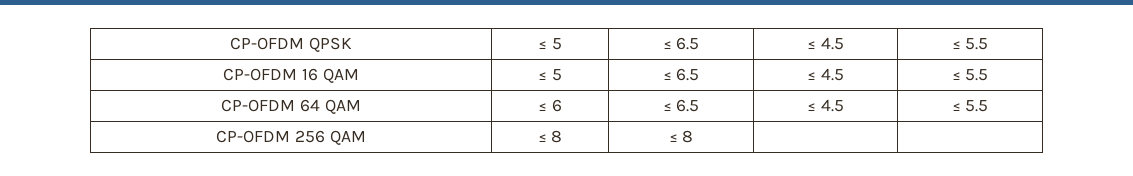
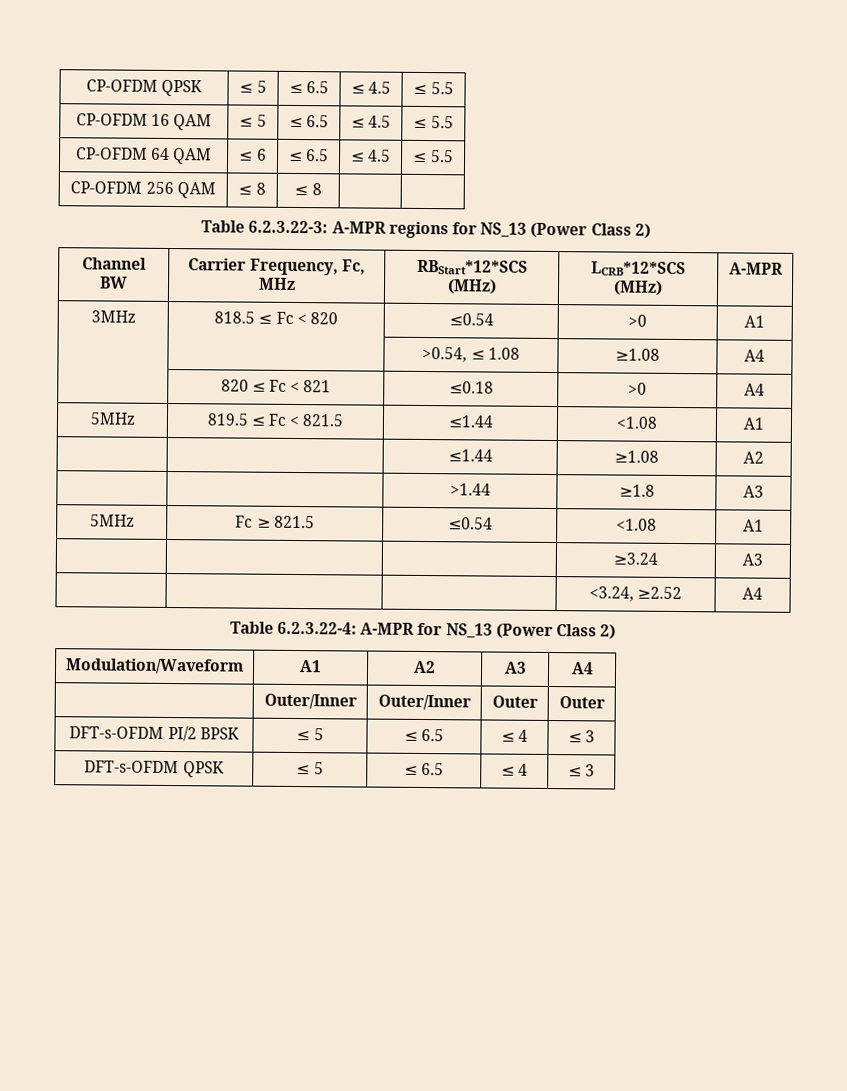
(694, 136) none -> [201,220,651,239] [82,257,147,270] [100,276,128,289] [188,258,366,276] [258,277,296,290] [416,259,528,275] [446,279,497,295] [591,261,686,277] [613,280,663,296] [728,262,784,275] [90,310,136,323] [214,311,338,325] [448,313,494,326] [628,314,647,327] [744,315,765,328] [422,346,520,363] [615,348,660,361] [744,349,765,362] [220,379,332,393] [448,381,494,394] [628,382,647,395] [744,383,765,396] [89,412,136,425] [206,413,345,427] [447,415,494,428] [616,416,658,429] [743,417,765,430] [447,449,493,462] [614,450,659,463] [743,451,764,464] [449,483,491,496] [618,484,655,497] [743,485,764,498] [89,514,135,527] [235,515,315,529] [447,517,493,530] [616,518,657,531] [743,519,764,532] [613,552,658,565] [742,553,763,566] [588,586,683,602] [742,587,763,600] [229,621,617,640] [64,658,244,675] [300,660,322,673] [413,660,436,674] [503,661,527,674] [570,662,594,675] [263,693,357,710] [377,694,471,711] [491,695,538,708] [558,696,605,709] [69,725,240,742] [296,728,324,741] [403,728,445,742] [500,729,529,742] [567,730,596,743] [84,760,225,778] [296,762,324,775] [403,762,445,776] [500,763,529,776] [567,764,596,777] // Table 6.2.3.22-3: A-MPR regions for NS_13 (Power Class 2) // Channel BW | Carrier Frequency, Fc, MHz | RBStart*12*SCS (MHz) | LCRB*12*SCS (MHz) | A-MPR // 3MHz | 818.5 ≤ Fc < 820 | ≤0.54 | >0 | A1 // | | >0.54, ≤ 1.08 | ≥1.08 | A4 // | 820 ≤ Fc < 821 | ≤0.18 | >0 | A4 // 5MHz | 819.5 ≤ Fc < 821.5 | ≤1.44 | <1.08 | A1 // | | ≤1.44 | ≥1.08 | A2 // | | >1.44 | ≥1.8 | A3 // 5MHz | Fc ≥ 821.5 | ≤0.54 | <1.08 | A1 // | | | ≥3.24 | A3 // | | | <3.24, ≥2.52 | A4 // Table 6.2.3.22-4: A-MPR for NS_13 (Power Class 2) // Modulation/Waveform | A1 | A2 | A3 | A4 // | Outer/Inner | Outer/Inner | Outer | Outer // DFT-s-OFDM PI/2 BPSK | ≤ 5 | ≤ 6.5 | ≤ 4 | ≤ 3 // DFT-s-OFDM QPSK | ≤ 5 | ≤ 6.5 | ≤ 4 | ≤ 3

